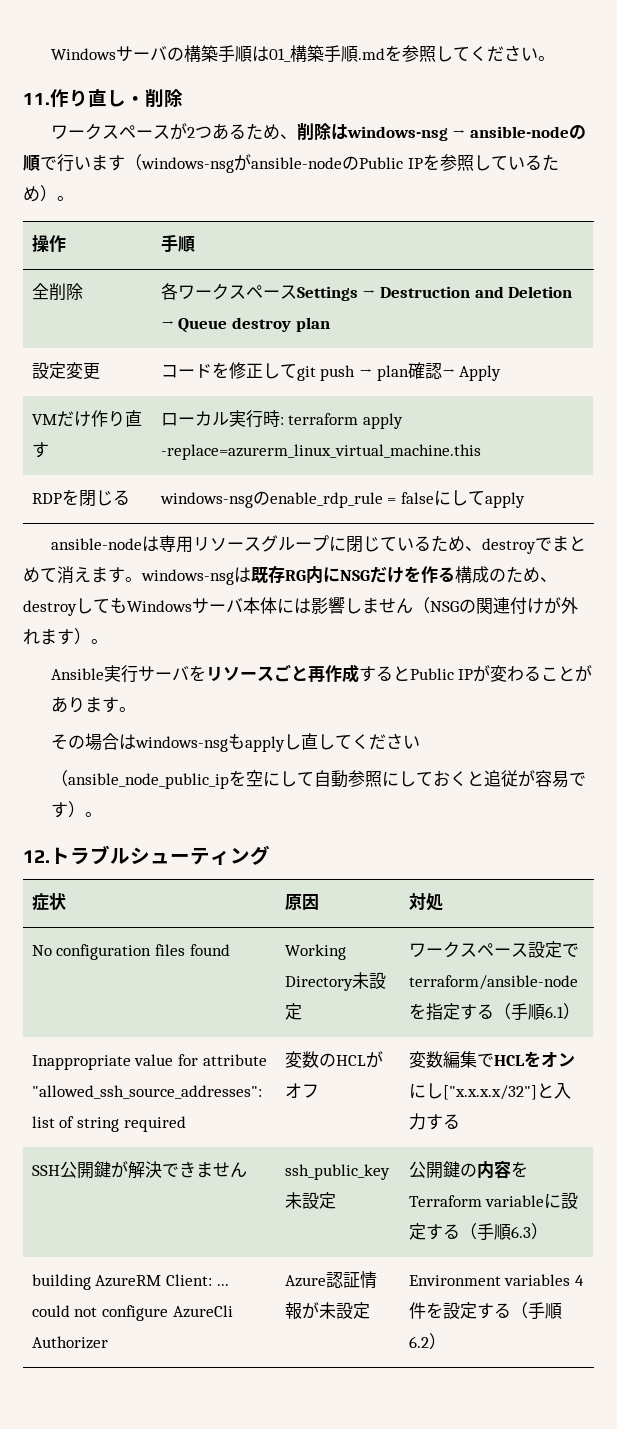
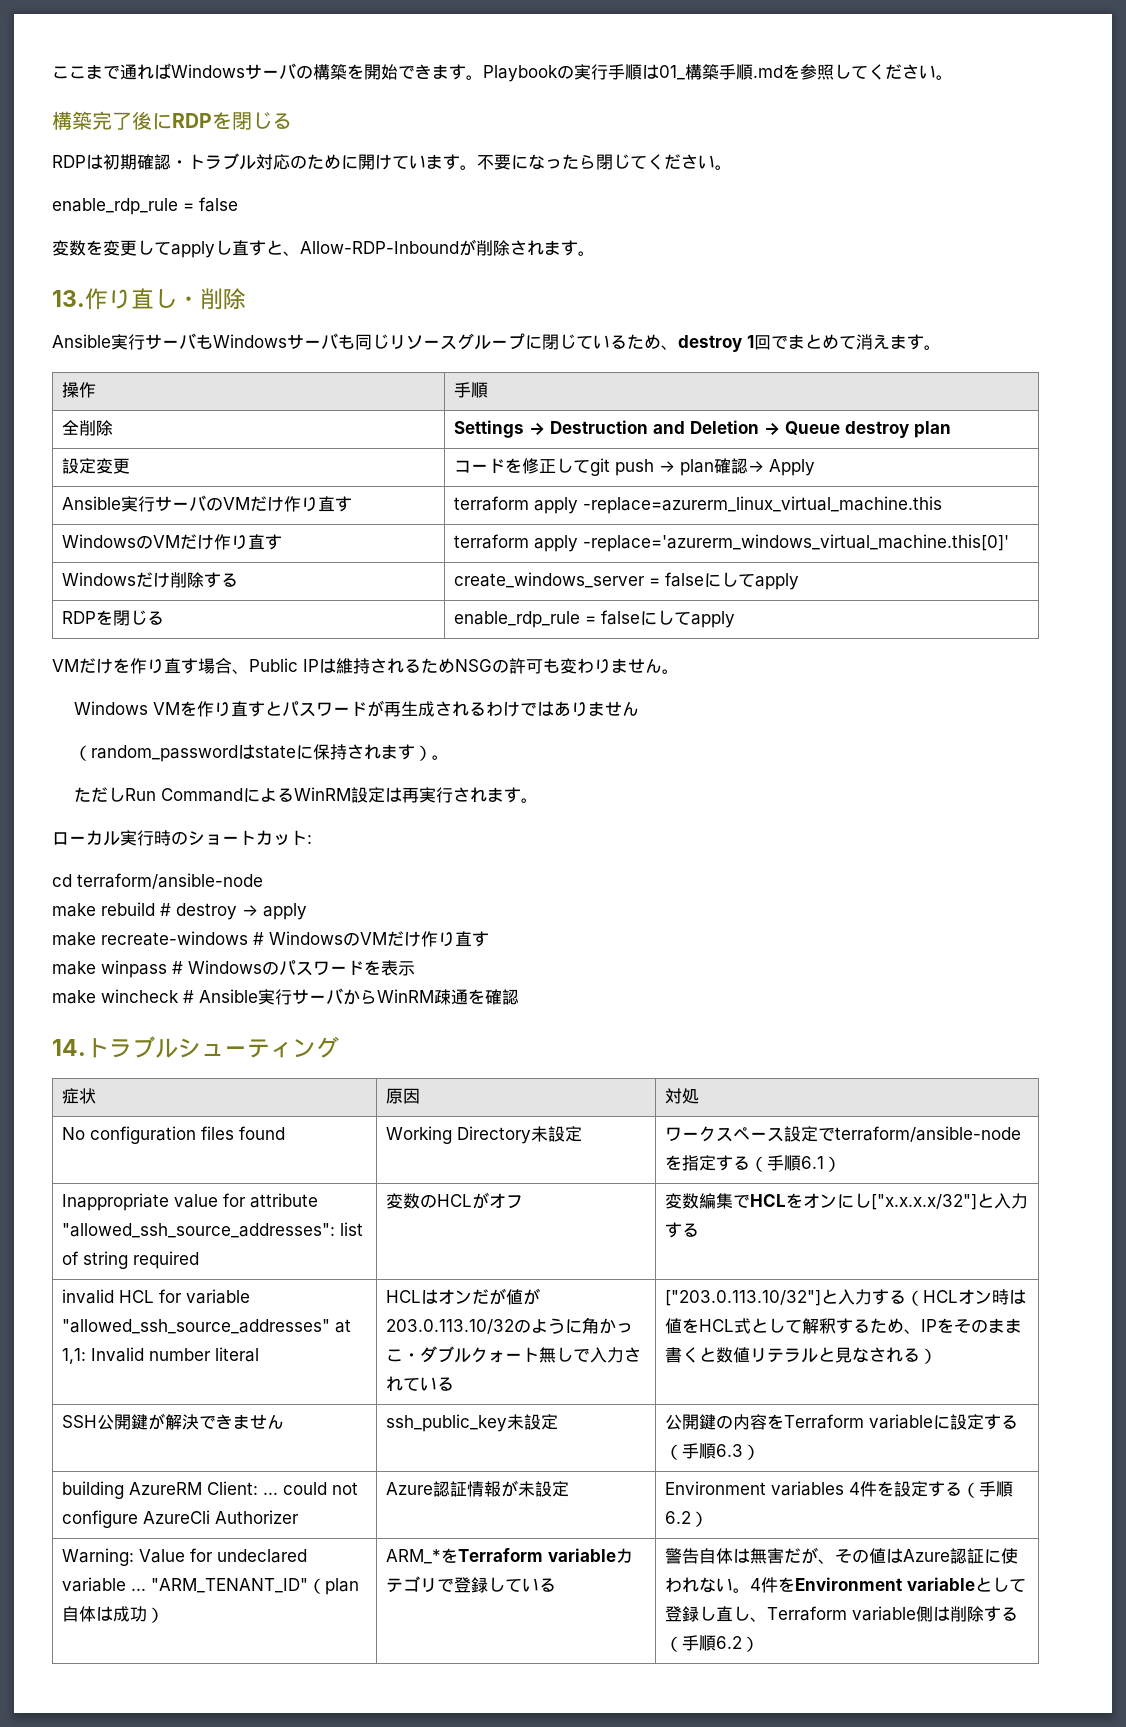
(50, 54) none -> [52,63,171,80] ここまで通れば
(218, 53) none -> [347,64,608,82] を開始できます。Playbookの実行
[23,89,183,108] [50,123,586,141] [23,154,559,173] [23,185,57,202] 11.作り直し・削除 // ワークスペースが2つあるため、削除はwindows-nsg → ansible-nodeの順で行います（windows-nsgがansible-nodeのPublic IPを参照しているため） -> [52,111,292,130] [52,153,732,170] [52,197,238,215] [52,239,595,258] [52,288,246,310] [52,333,924,352] 構築完了後にRDPを閉じる // RDPは初期確認・トラブル対応のために開けています。不要になったら閉じてください。 // enable_rdp_rule = false // 変数を変更してapplyし直すと、Allow-RDP-Inboundが削除されます。 // 13.作り直し・削除 // Ansible実行サーバもWindowsサーバも同じリソースグループに閉じているため、destroy 1回でまとめて消えます
[160,283,297,300] 各ワークスペース -> (113, 428) none
[31,410,142,427] [31,442,49,458] [160,410,284,428] VMだけ作り直す | ローカル実行時: -> [61,495,352,512] Ansible実行サーバのVMだけ作り直す |
(481, 452) none -> [61,534,282,550] [453,534,1009,552] [61,572,238,588] [453,572,799,590] // WindowsのVMだけ作り直す | terraform apply -replace='azurerm_windows_virtual_machine.this[0]' // Windowsだけ削除する | create_windows_server = falseにしてapply
[159,491,270,508] windows-nsgの -> (164, 618) none
[50,535,586,554] [23,565,557,585] [23,597,578,616] [23,628,108,645] [50,664,593,683] [50,696,136,713] [50,733,420,752] [50,770,586,789] [50,801,102,818] [23,850,50,863] ansible-nodeは専用リソースグループに閉じているため、destroyでまとめて消えます。windows-nsgは既存RG内にNSGだけを作る構成のため、destroyしてもWindowsサーバ本体には影響しません（NSGの関連付けが外れます）。 // Ansible実行サーバをリソースごと再作成するとPublic IPが変わることがあります。 // その場合はwindows-nsgもapplyし直してください // （ansible_node_public_ipを空にして自動参照にしておくと追従が容易です）。 // 12. -> [52,658,679,674] [73,700,639,717] [73,744,449,762] [73,787,538,803] [52,830,312,846] [52,873,263,889] [52,902,307,920] [52,931,489,947] [52,960,415,978] [52,988,519,1005] [52,1039,86,1056] VMだけを作り直す場合、Public IPは維持されるためNSGの許可も変わりません。 // Windows VMを作り直すとパスワードが再生成されるわけではありません // （random_passwordはstateに保持されます）。 // ただしRun CommandによるWinRM設定は再実行されます。 // ローカル実行時のショートカット: // cd terraform/ansible-node // make rebuild # destroy → apply // make recreate-windows # WindowsのVMだけ作り直す // make winpass # Windowsのパスワードを表示 // make wincheck # Ansible実行サーバからWinRM疎通を確認 // 14.
(460, 1121) none -> [61,1289,250,1304] [61,1319,351,1334] [61,1347,259,1364] [385,1288,540,1305] [385,1317,633,1334] [385,1346,641,1363] [385,1376,454,1391] [664,1289,1026,1306] [664,1318,1022,1334] [664,1347,937,1364] // invalid HCL for variable "allowed_ssh_source_addresses" at 1,1: Invalid number literal | HCLはオンだが値が203.0.113.10/32のように角かっこ・ダブルクォート無しで入力されている | ["203.0.113.10/32"]と入力する（HCLオン時は値をHCL式として解釈するため、IPをそのまま書くと数値リテラルと見なされる）
(446, 1341) none -> [61,1548,307,1566] [61,1577,359,1595] [61,1606,164,1623] [385,1548,633,1564] [385,1576,556,1593] [664,1547,1018,1564] [664,1577,1026,1593] [664,1606,1018,1622] [664,1635,759,1652] // Warning: Value for undeclared variable ... "ARM_TENANT_ID"（plan自体は成功） | ARM_*をTerraform variableカテゴリで登録している | 警告自体は無害だが、その値はAzure認証に使われない。4件をEnvironment variableとして登録し直し、Terraform variable側は削除する（手順6.2）

